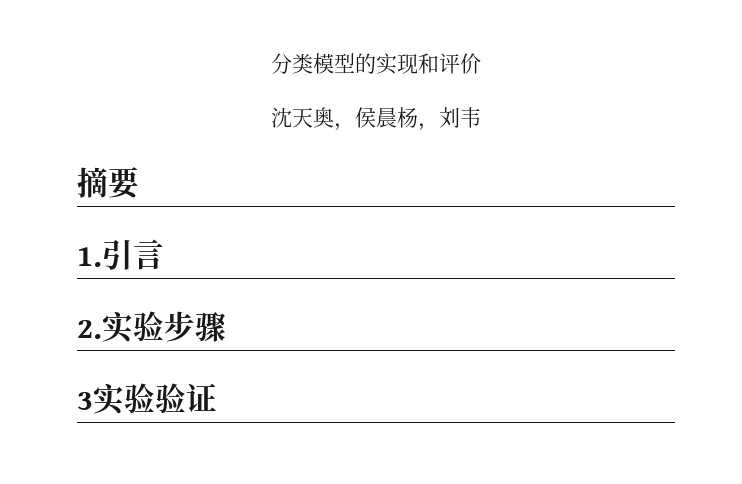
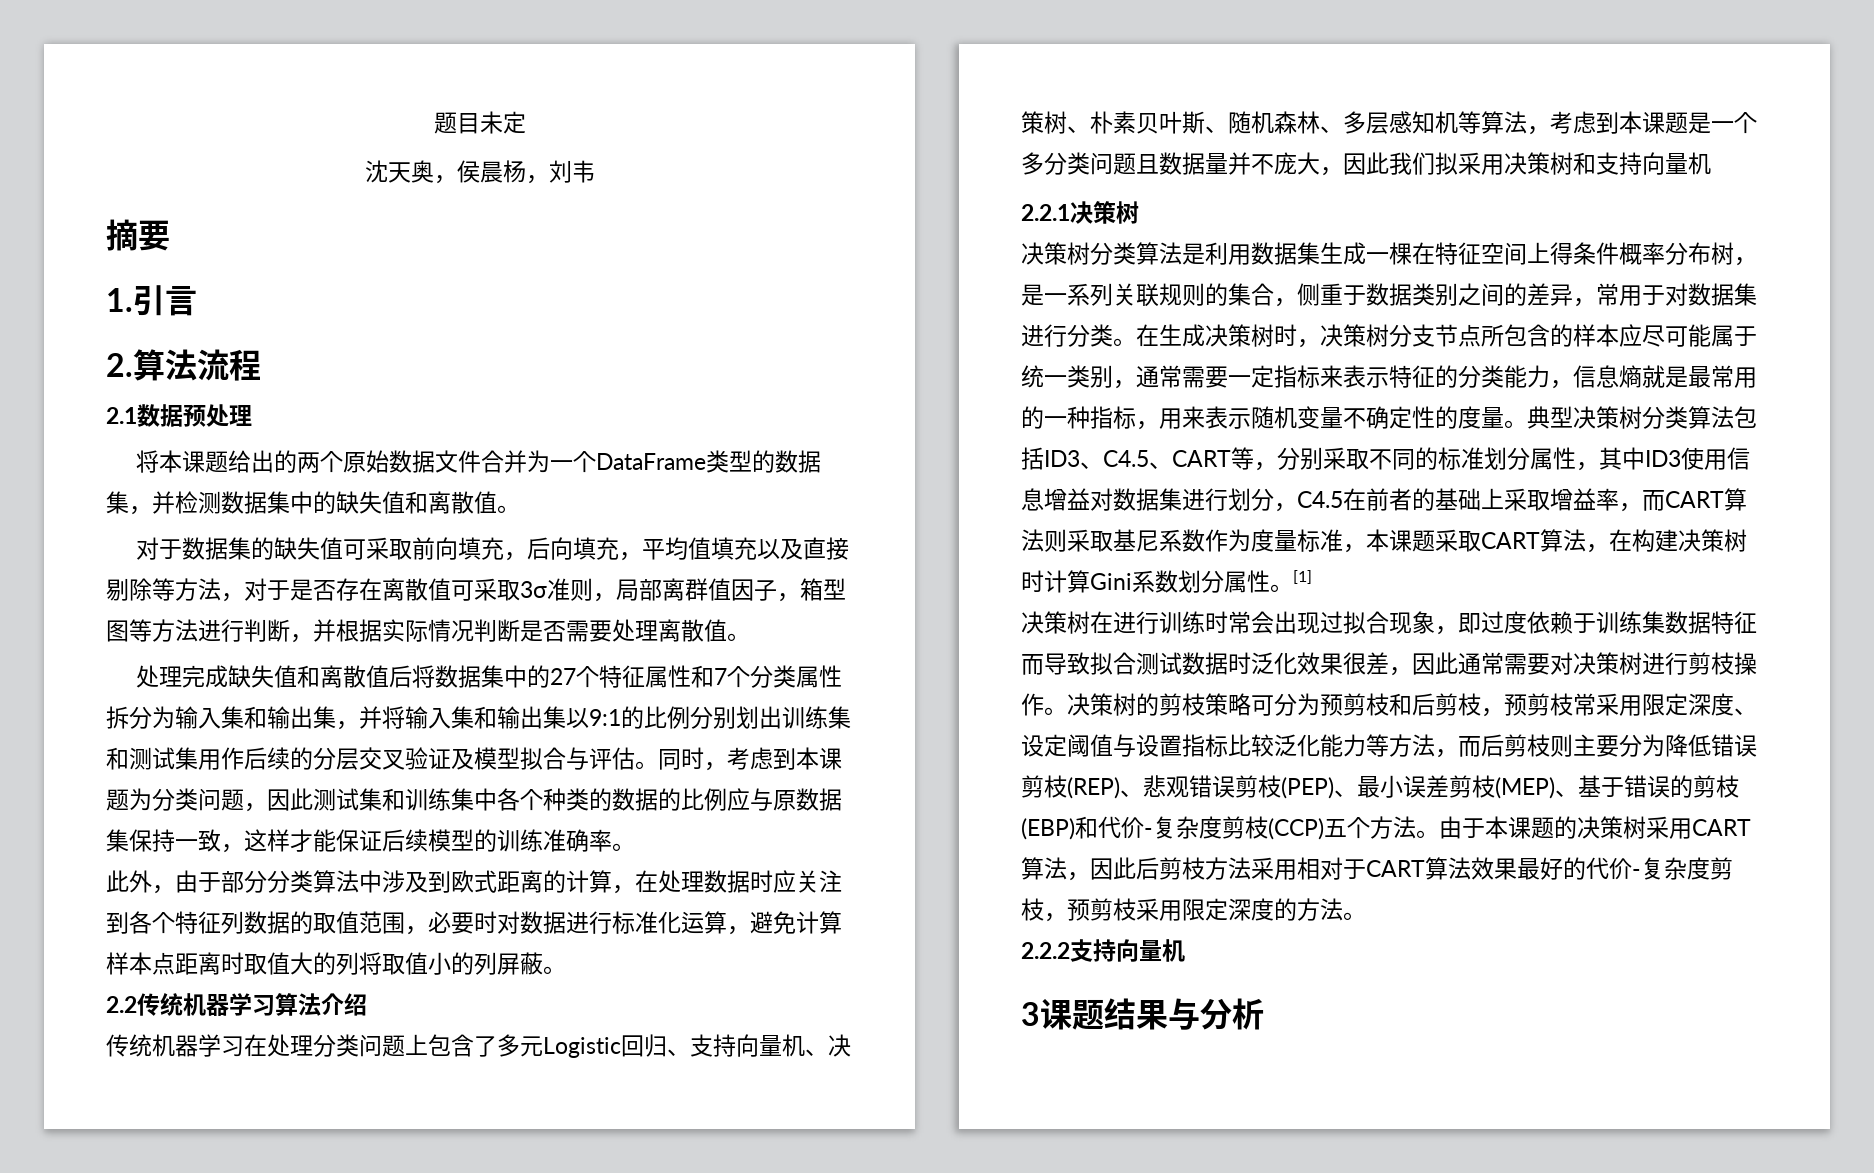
[271,53,481,75] 分类模型的实现和评价 -> [433,111,526,134] 题目未定
[102,311,226,344] [77,383,217,416] 实验步骤 // 3实验验证 -> [133,349,261,381] [106,404,252,427] [136,450,822,473] [106,491,520,515] [136,537,850,561] [106,578,846,602] [106,619,750,643] [136,665,843,688] [106,706,851,730] [106,747,842,771] [106,788,842,812] [106,829,635,853] [106,870,842,894] [106,911,842,935] [106,952,566,975] [106,993,367,1016] [106,1034,851,1058] [1021,111,1757,135] [1021,152,1711,176] [1021,201,1139,224] [1021,242,1757,266] [1021,283,1757,307] [1021,324,1757,348] [1021,365,1757,389] [1021,406,1757,430] [1021,447,1750,471] [1021,488,1747,512] [1021,529,1747,553] [1021,570,1293,593] [1293,570,1312,584] [1021,611,1757,635] [1021,652,1757,676] [1021,693,1757,717] [1021,734,1757,758] [1021,775,1739,799] [1021,816,1751,840] [1021,857,1733,881] [1021,898,1366,922] [1021,939,1185,962] [1021,998,1264,1030] 算法流程 // 2.1数据预处理 // 将本课题给出的两个原始数据文件合并为一个DataFrame类型的数据集，并检测数据集中的缺失值和离散值。 // 对于数据集的缺失值可采取前向填充，后向填充，平均值填充以及直接剔除等方法，对于是否存在离散值可采取3σ准则，局部离群值因子，箱型图等方法进行判断，并根据实际情况判断是否需要处理离散值。 // 处理完成缺失值和离散值后将数据集中的27个特征属性和7个分类属性拆分为输入集和输出集，并将输入集和输出集以9:1的比例分别划出训练集和测试集用作后续的分层交叉验证及模型拟合与评估。同时，考虑到本课题为分类问题，因此测试集和训练集中各个种类的数据的比例应与原数据集保持一致，这样才能保证后续模型的训练准确率。 // 此外，由于部分分类算法中涉及到欧式距离的计算，在处理数据时应关注到各个特征列数据的取值范围，必要时对数据进行标准化运算，避免计算样本点距离时取值大的列将取值小的列屏蔽。 // 2.2传统机器学习算法介绍 // 传统机器学习在处理分类问题上包含了多元Logistic回归、支持向量机、决策树、朴素贝叶斯、随机森林、多层感知机等算法，考虑到本课题是一个多分类问题且数据量并不庞大，因此我们拟采用决策树和支持向量机 // 2.2.1决策树 // 决策树分类算法是利用数据集生成一棵在特征空间上得条件概率分布树，是一系列关联规则的集合，侧重于数据类别之间的差异，常用于对数据集进行分类。在生成决策树时，决策树分支节点所包含的样本应尽可能属于统一类别，通常需要一定指标来表示特征的分类能力，信息熵就是最常用的一种指标，用来表示随机变量不确定性的度量。典型决策树分类算法包括ID3、C4.5、CART等，分别采取不同的标准划分属性，其中ID3使用信息增益对数据集进行划分，C4.5在前者的基础上采取增益率，而CART算法则采取基尼系数作为度量标准，本课题采取CART算法，在构建决策树时计算Gini系数划分属性。[1] // 决策树在进行训练时常会出现过拟合现象，即过度依赖于训练集数据特征而导致拟合测试数据时泛化效果很差，因此通常需要对决策树进行剪枝操作。决策树的剪枝策略可分为预剪枝和后剪枝，预剪枝常采用限定深度、设定阈值与设置指标比较泛化能力等方法，而后剪枝则主要分为降低错误剪枝(REP)、悲观错误剪枝(PEP)、最小误差剪枝(MEP)、基于错误的剪枝(EBP)和代价-复杂度剪枝(CCP)五个方法。由于本课题的决策树采用CART算法，因此后剪枝方法采用相对于CART算法效果最好的代价-复杂度剪枝，预剪枝采用限定深度的方法。 // 2.2.2支持向量机 // 3课题结果与分析

